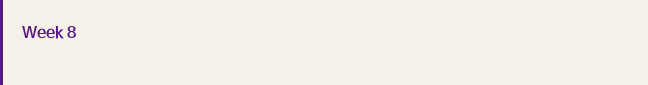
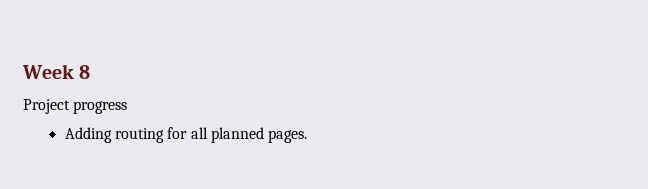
(77, 32) none -> [23,99,128,114] [64,127,308,143] // Project progress // Adding routing for all planned pages.

